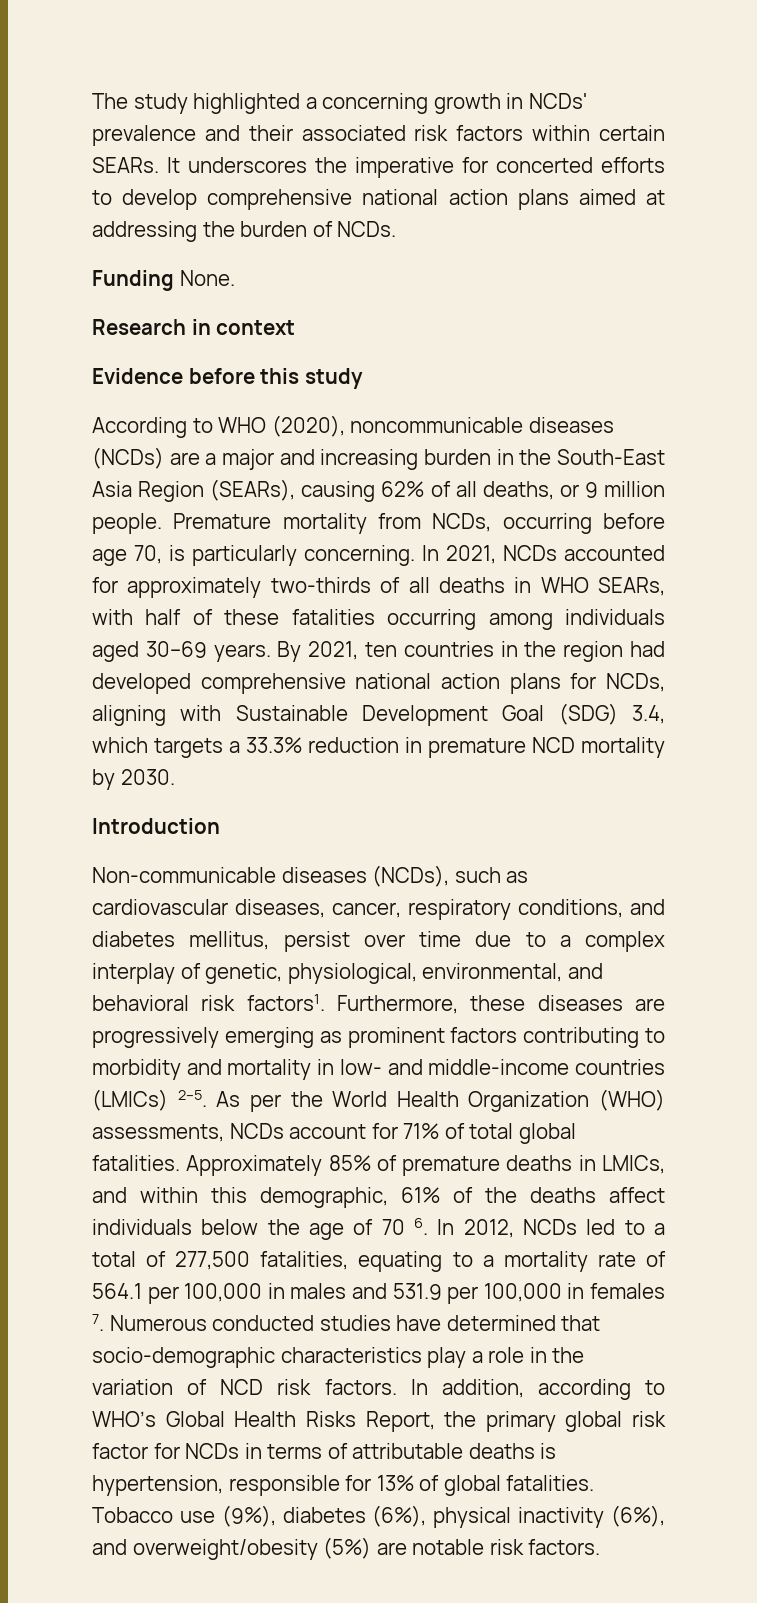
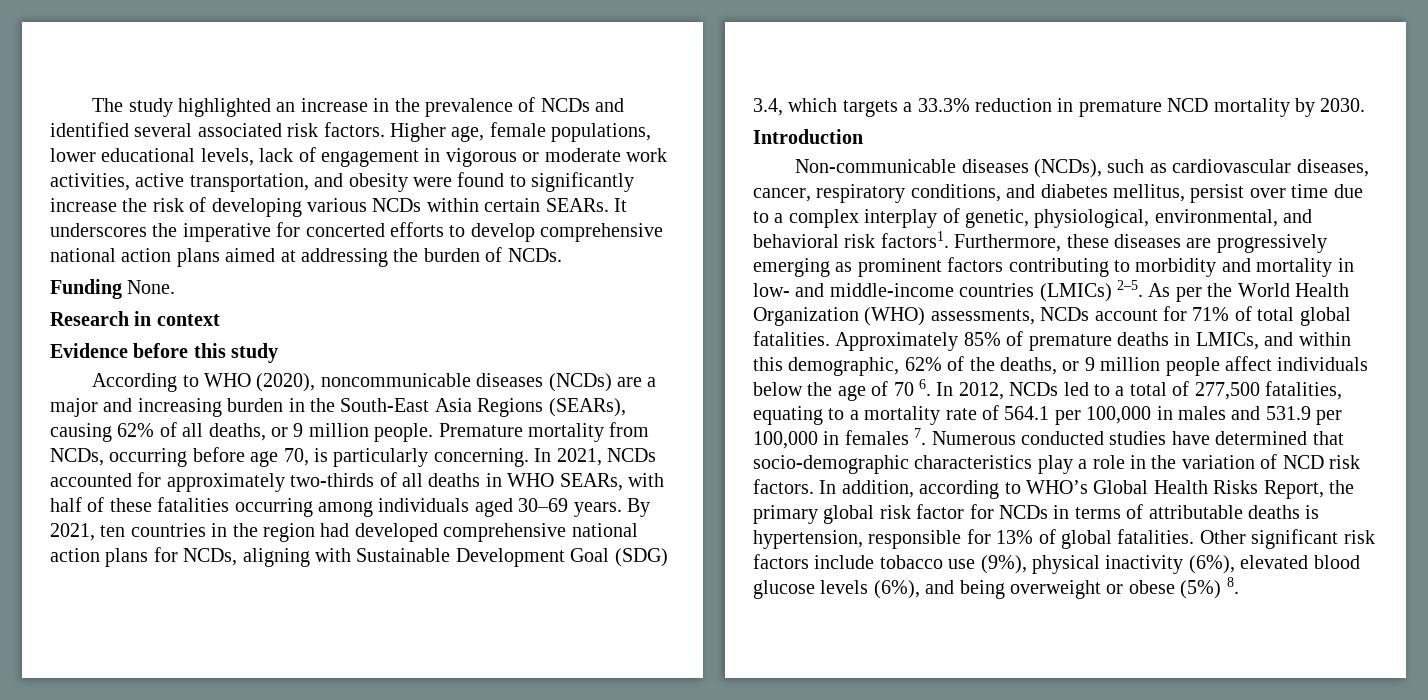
[305,93,587,114] [92,125,524,146] a concerning growth in NCDs' prevalence and their associated risk factors -> [276,97,625,117] [50,122,652,142] [50,147,667,167] [50,172,635,192] [50,197,422,217] an increase in the prevalence of NCDs and identified several associated risk factors. Higher age, female populations, lower educational levels, lack of engagement in vigorous or moderate work activities, active transportation, and obesity were found to significantly increase the risk of developing various NCDs
[138,481,205,502] Region -> [477,398,544,417] Regions
[401,1187,440,1203] 61% -> [904,357,942,371] 62%
[530,1187,596,1203] deaths -> [1000,357,1220,376] deaths, or 9 million people
[92,1505,665,1528] [92,1537,601,1560] Tobacco use (9%), diabetes (6%), physical inactivity (6%), and overweight/obesity (5%) are notable risk factors. -> [1199,529,1375,549] [753,554,1360,574] [753,577,1239,599] Other significant risk factors include tobacco use (9%), physical inactivity (6%), elevated blood glucose levels (6%), and being overweight or obese (5%) 8.

